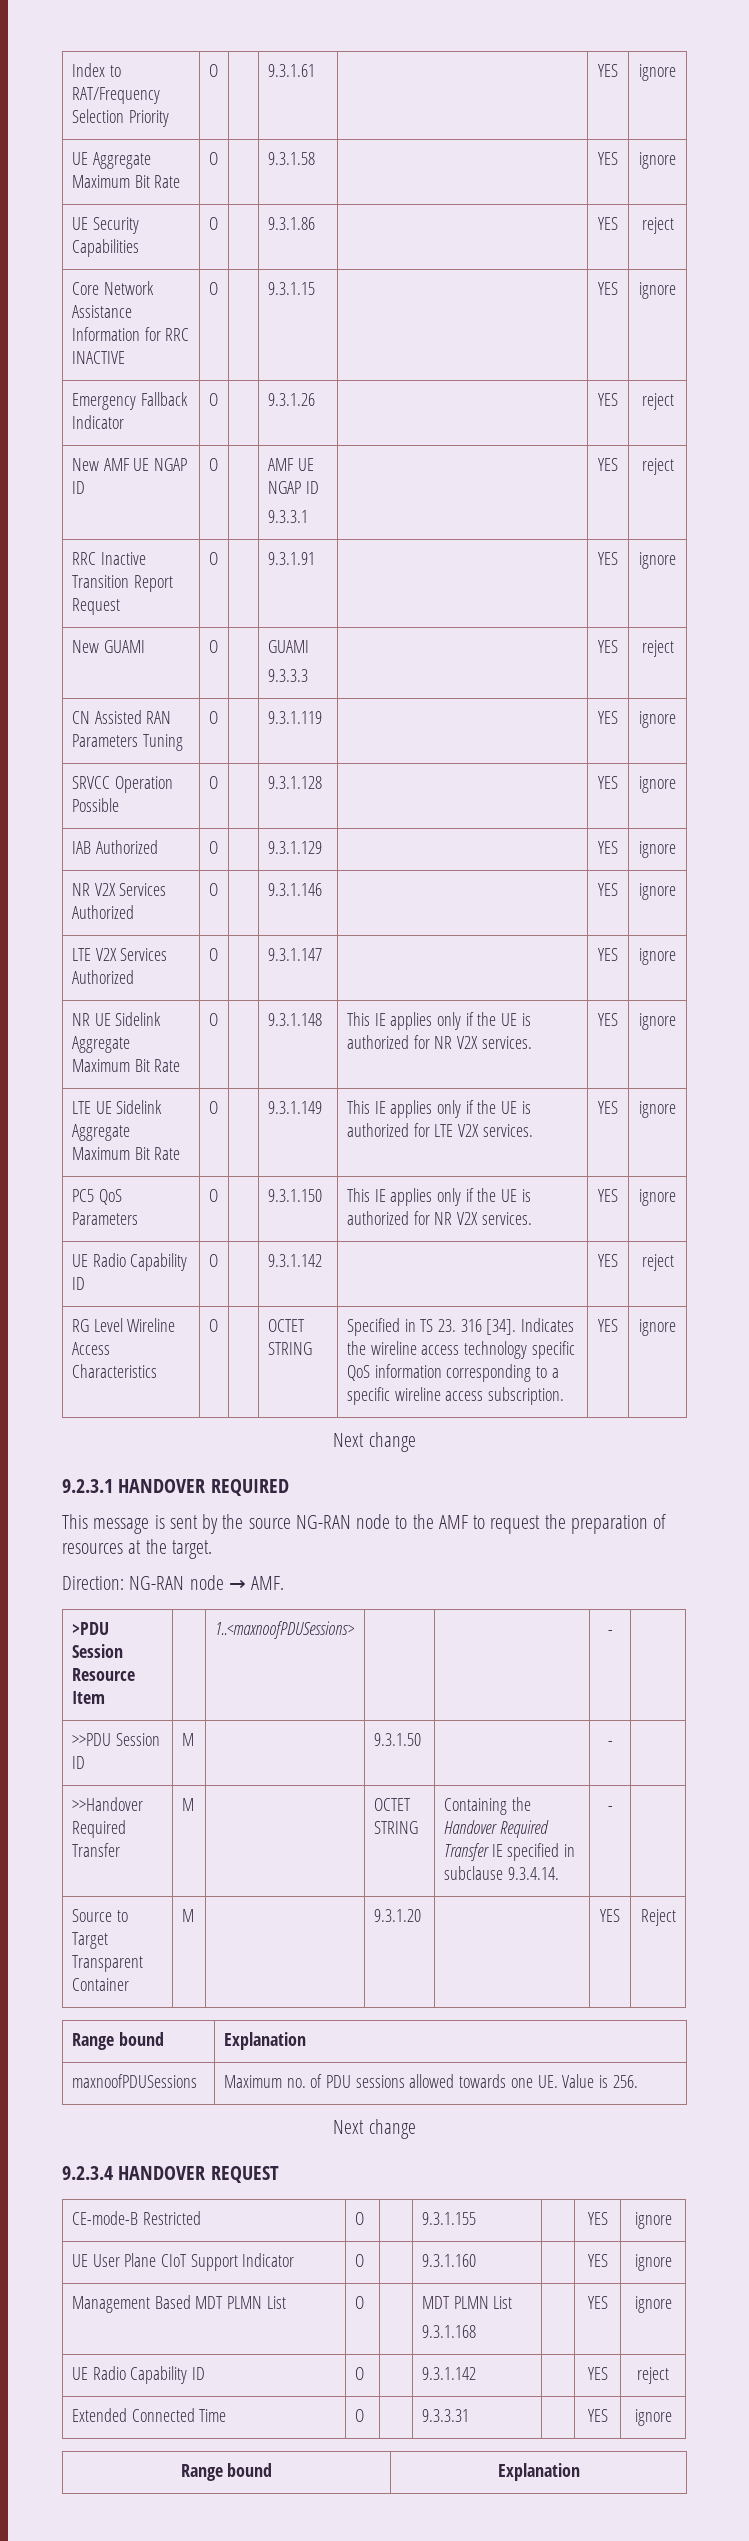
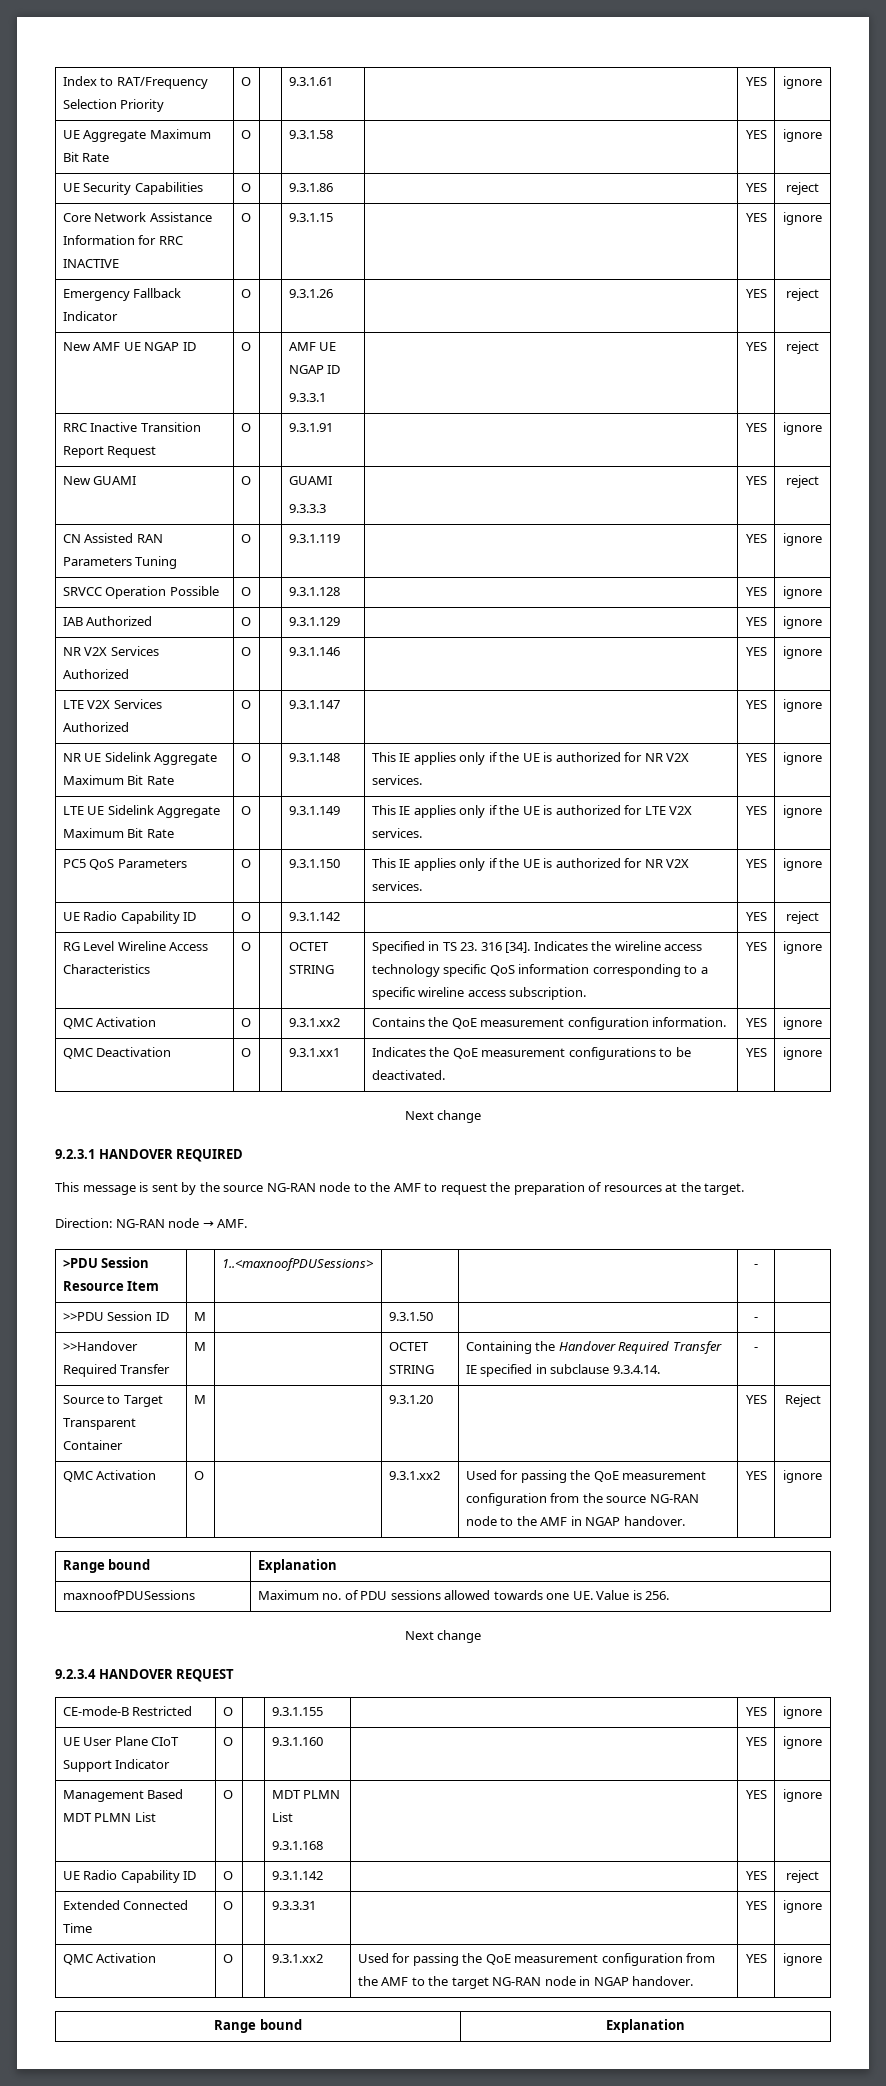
(676, 1327) none -> [62,1017,157,1029] [240,1018,251,1027] [288,1018,340,1027] [371,1017,727,1030] [745,1018,767,1027] [783,1017,822,1030] [62,1047,172,1059] [240,1048,251,1057] [288,1048,340,1057] [371,1047,691,1060] [371,1070,445,1080] [745,1048,767,1057] [783,1047,822,1060] // QMC Activation | O | | 9.3.1.xx2 | Contains the QoE measurement configuration information. | YES | ignore // QMC Deactivation | O | | 9.3.1.xx1 | Indicates the QoE measurement configurations to be deactivated. | YES | ignore
(676, 1917) none -> [62,1470,157,1482] [193,1471,204,1480] [388,1471,440,1480] [465,1470,707,1483] [465,1493,699,1506] [465,1516,685,1526] [745,1471,767,1480] [783,1470,822,1483] // QMC Activation | O | | 9.3.1.xx2 | Used for passing the QoE measurement configuration from the source NG-RAN node to the AMF in NGAP handover. | YES | ignore
(672, 2417) none -> [62,1953,157,1965] [222,1954,233,1963] [271,1954,323,1963] [357,1953,716,1966] [357,1976,694,1989] [745,1954,767,1963] [783,1953,822,1966] // QMC Activation | O | | 9.3.1.xx2 | Used for passing the QoE measurement configuration from the AMF to the target NG-RAN node in NGAP handover. | YES | ignore

